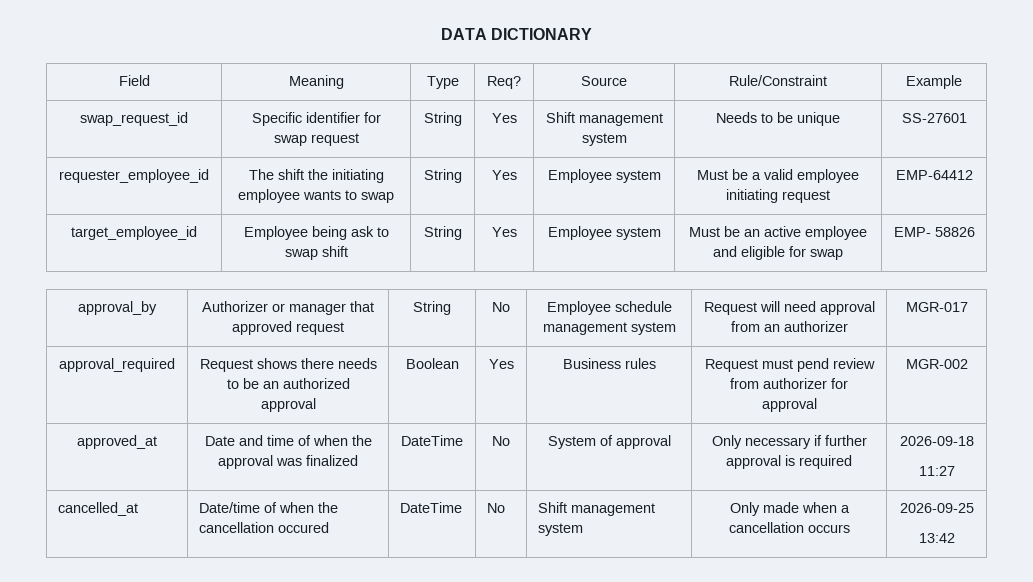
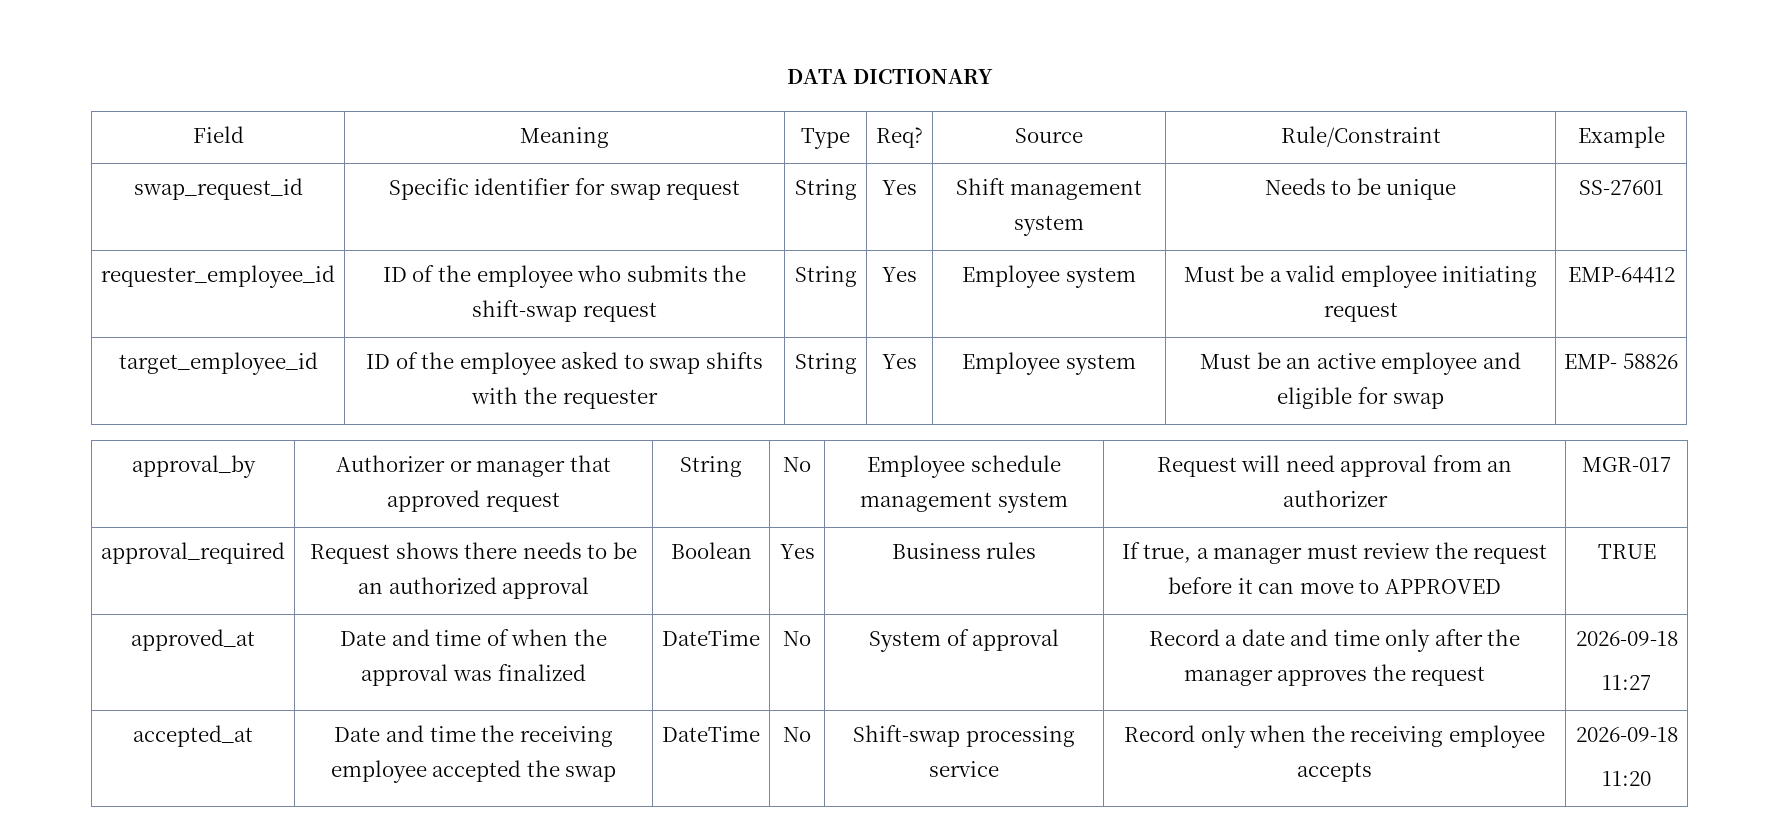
[248,169,384,183] [238,189,394,203] The shift the initiating employee wants to swap -> [382,265,747,288] [472,300,657,322] ID of the employee who submits the shift-swap request
[243,226,389,240] [284,246,348,260] Employee being ask to swap shift -> [366,351,763,375] [471,387,658,409] ID of the employee asked to swap shifts with the requester
[704,358,875,372] [730,378,848,389] [761,398,817,412] [905,359,968,369] Request must pend review from authorizer for approval | MGR-002 -> [1121,542,1548,564] [1168,577,1501,594] [1597,544,1656,559] If true, a manager must review the request before it can move to APPROVED | TRUE
[711,435,867,449] [726,455,852,469] [899,436,974,446] [918,466,955,476] [58,502,139,516] [199,502,339,513] [199,522,330,533] [400,502,463,513] [487,503,506,513] [538,502,656,516] [538,523,584,536] [729,502,850,516] [728,522,850,533] [899,503,974,513] [918,533,955,543] Only necessary if further approval is required | 2026-09-18 // 11:27 // cancelled_at | Date/time of when the cancellation occured | DateTime | No | Shift management system | Only made when a cancellation occurs | 2026-09-25 // 13:42 -> [1148,629,1521,652] [1183,664,1486,686] [1575,631,1678,646] [1602,675,1651,690] [133,725,253,747] [334,725,613,747] [330,760,617,783] [662,726,760,742] [783,727,811,742] [853,725,1075,747] [929,761,999,777] [1124,725,1545,748] [1297,762,1372,782] [1575,727,1678,742] [1602,771,1651,786] Record a date and time only after the manager approves the request | 2026-09-18 // 11:27 // accepted_at | Date and time the receiving employee accepted the swap | DateTime | No | Shift-swap processing service | Record only when the receiving employee accepts | 2026-09-18 // 11:20

